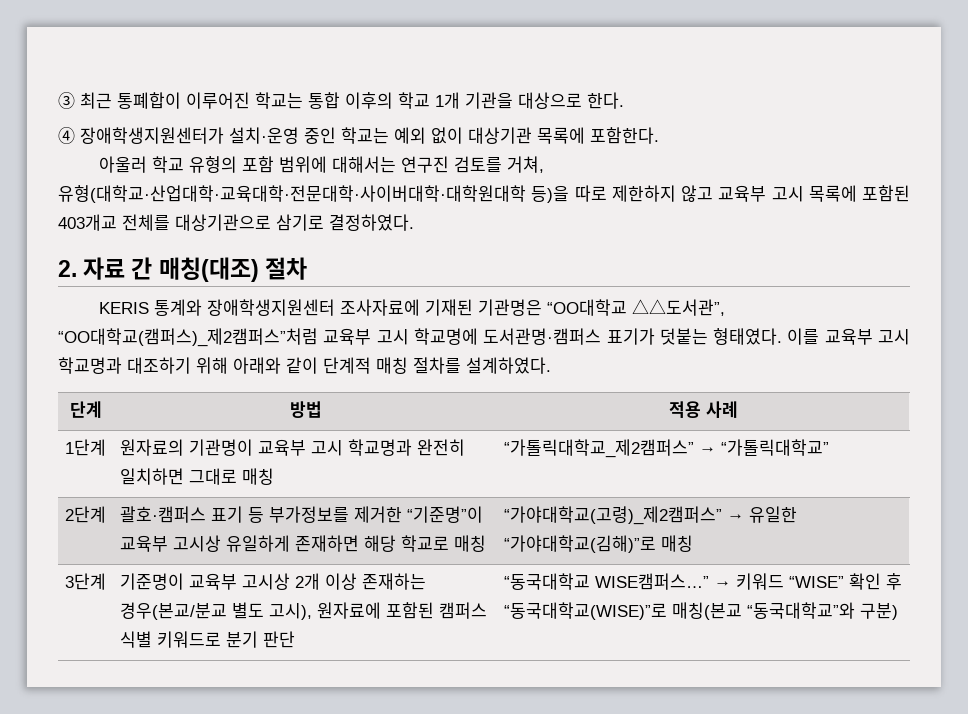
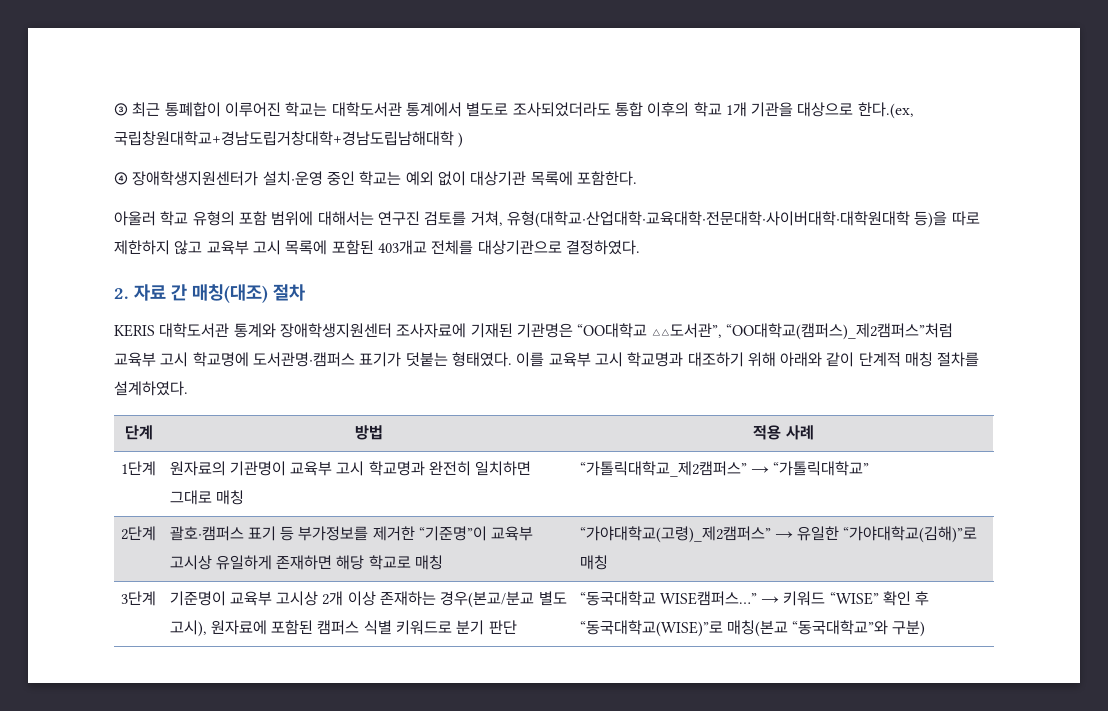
(303, 100) none -> [331,102,611,117] 대학도서관 통계에서 별도로 조사되었더라도
[587,92,624,109] 한다. -> [857,102,914,119] [114,131,464,148] 한다.(ex, 국립창원대학교+경남도립거창대학+경남도립남해대학 )
[276,214,324,231] 삼기로 -> (562, 247) none
(149, 308) none -> [159,323,230,338] 대학도서관

